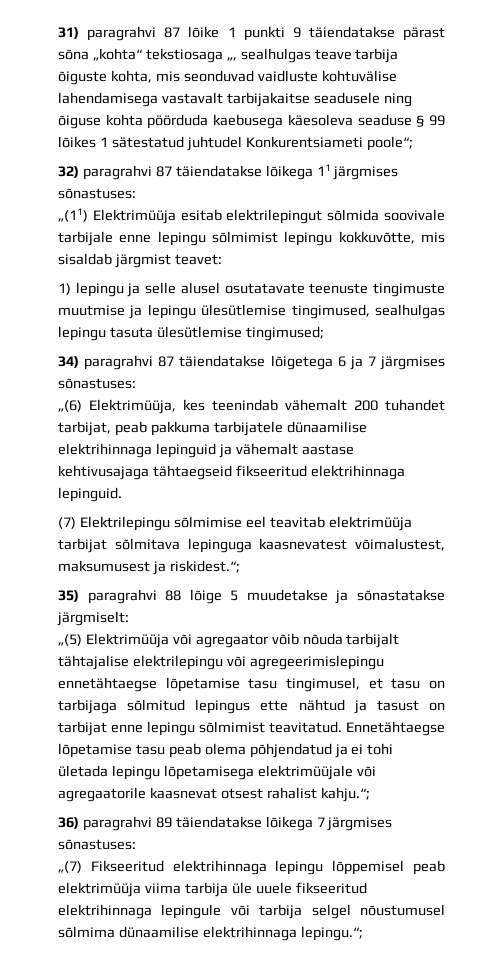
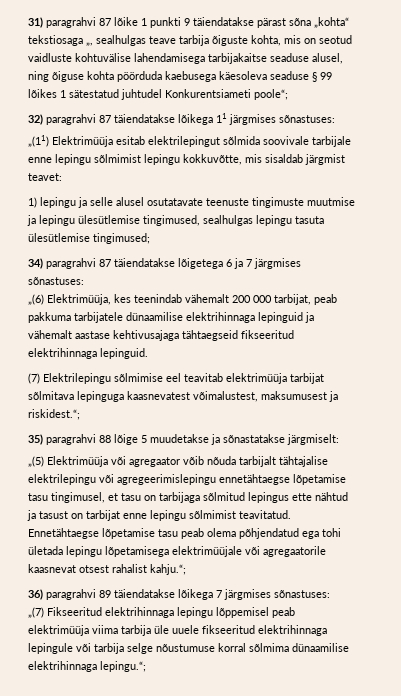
[183,70,254,82] seonduvad -> [304,35,352,44] on seotud
[161,92,380,107] vastavalt tarbijakaitse seadusele -> [208,53,343,64] tarbijakaitse seaduse alusel,
[385,399,445,411] tuhandet -> [253,295,272,303] 000
[334,744,364,758] ja ei -> [302,531,319,539] ega
[311,904,445,919] selgel nõustumusel -> [127,643,246,654] selge nõustumuse korral

